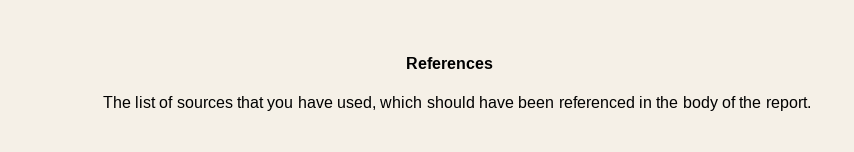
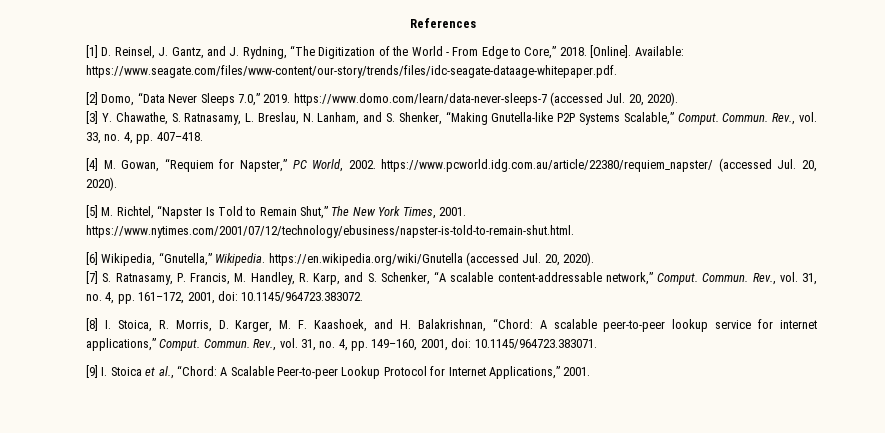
[102,96,811,111] The list of sources that you have used, which should have been referenced in the body of the report. -> [86,45,684,59] [86,65,618,78] [86,92,679,106] [86,111,817,125] [86,132,203,144] [86,158,817,172] [86,177,118,191] [86,205,466,219] [86,225,575,238] [86,252,595,266] [86,271,817,285] [86,291,364,304] [86,318,817,332] [86,338,597,351] [86,365,591,379] [1] D. Reinsel, J. Gantz, and J. Rydning, “The Digitization of the World - From Edge to Core,” 2018. [Online]. Available: https://www.seagate.com/files/www-content/our-story/trends/files/idc-seagate-dataage-whitepaper.pdf. // [2] Domo, “Data Never Sleeps 7.0,” 2019. https://www.domo.com/learn/data-never-sleeps-7 (accessed Jul. 20, 2020). // [3] Y. Chawathe, S. Ratnasamy, L. Breslau, N. Lanham, and S. Shenker, “Making Gnutella-like P2P Systems Scalable,” Comput. Commun. Rev., vol. 33, no. 4, pp. 407–418. // [4] M. Gowan, “Requiem for Napster,” PC World, 2002. https://www.pcworld.idg.com.au/article/22380/requiem_napster/ (accessed Jul. 20, 2020). // [5] M. Richtel, “Napster Is Told to Remain Shut,” The New York Times, 2001. https://www.nytimes.com/2001/07/12/technology/ebusiness/napster-is-told-to-remain-shut.html. // [6] Wikipedia, “Gnutella,” Wikipedia. https://en.wikipedia.org/wiki/Gnutella (accessed Jul. 20, 2020). // [7] S. Ratnasamy, P. Francis, M. Handley, R. Karp, and S. Schenker, “A scalable content-addressable network,” Comput. Commun. Rev., vol. 31, no. 4, pp. 161–172, 2001, doi: 10.1145/964723.383072. // [8] I. Stoica, R. Morris, D. Karger, M. F. Kaashoek, and H. Balakrishnan, “Chord: A scalable peer-to-peer lookup service for internet applications,” Comput. Commun. Rev., vol. 31, no. 4, pp. 149–160, 2001, doi: 10.1145/964723.383071. // [9] I. Stoica et al., “Chord: A Scalable Peer-to-peer Lookup Protocol for Internet Applications,” 2001.

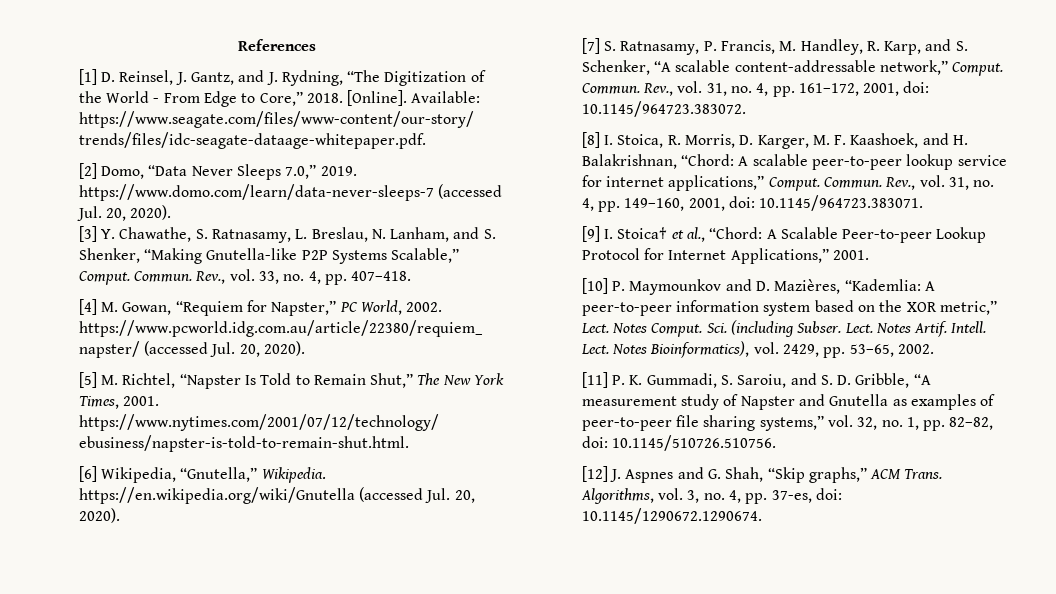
[110,367,142,376] Stoica -> [617,227,668,239] Stoica†
(591, 371) none -> [581,278,935,295] [581,300,997,316] [580,320,987,337] [580,341,934,358] [581,372,931,388] [581,394,996,410] [581,415,994,431] [581,435,776,451] [581,466,943,483] [580,488,842,504] [581,508,762,524] // [10] P. Maymounkov and D. Mazières, “Kademlia: A peer-to-peer information system based on the XOR metric,” Lect. Notes Comput. Sci. (including Subser. Lect. Notes Artif. Intell. Lect. Notes Bioinformatics), vol. 2429, pp. 53–65, 2002. // [11] P. K. Gummadi, S. Saroiu, and S. D. Gribble, “A measurement study of Napster and Gnutella as examples of peer-to-peer file sharing systems,” vol. 32, no. 1, pp. 82–82, doi: 10.1145/510726.510756. // [12] J. Aspnes and G. Shah, “Skip graphs,” ACM Trans. Algorithms, vol. 3, no. 4, pp. 37-es, doi: 10.1145/1290672.1290674.

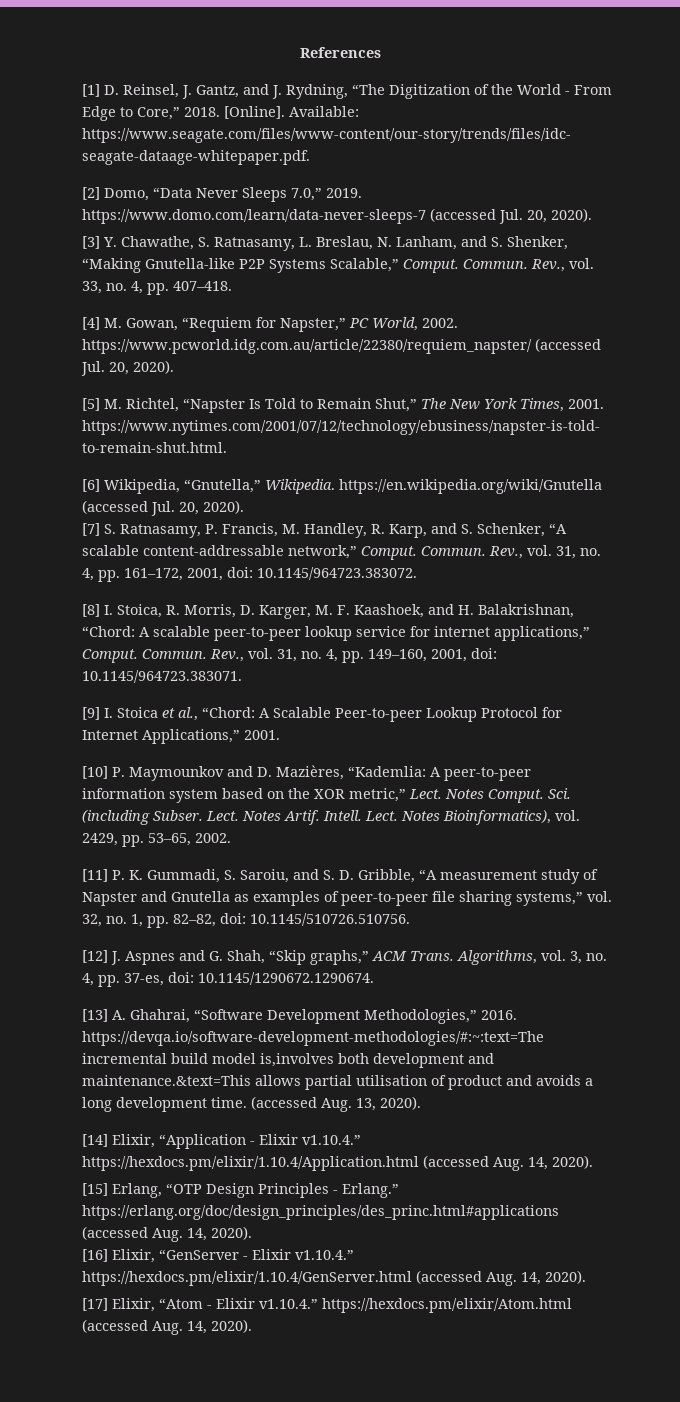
[617,227,668,239] Stoica† -> [116,707,158,718] Stoica
(762, 516) none -> [81,1009,517,1024] [81,1031,544,1046] [81,1053,494,1068] [81,1075,593,1090] [81,1096,421,1112] [81,1134,361,1149] [81,1155,593,1171] [81,1183,399,1198] [81,1205,559,1220] [81,1226,252,1242] [81,1249,354,1263] [81,1270,586,1286] [81,1298,572,1313] [81,1319,252,1335] // [13] A. Ghahrai, “Software Development Methodologies,” 2016. https://devqa.io/software-development-methodologies/#:~:text=The incremental build model is,involves both development and maintenance.&text=This allows partial utilisation of product and avoids a long development time. (accessed Aug. 13, 2020). // [14] Elixir, “Application - Elixir v1.10.4.” https://hexdocs.pm/elixir/1.10.4/Application.html (accessed Aug. 14, 2020). // [15] Erlang, “OTP Design Principles - Erlang.” https://erlang.org/doc/design_principles/des_princ.html#applications (accessed Aug. 14, 2020). // [16] Elixir, “GenServer - Elixir v1.10.4.” https://hexdocs.pm/elixir/1.10.4/GenServer.html (accessed Aug. 14, 2020). // [17] Elixir, “Atom - Elixir v1.10.4.” https://hexdocs.pm/elixir/Atom.html (accessed Aug. 14, 2020).

